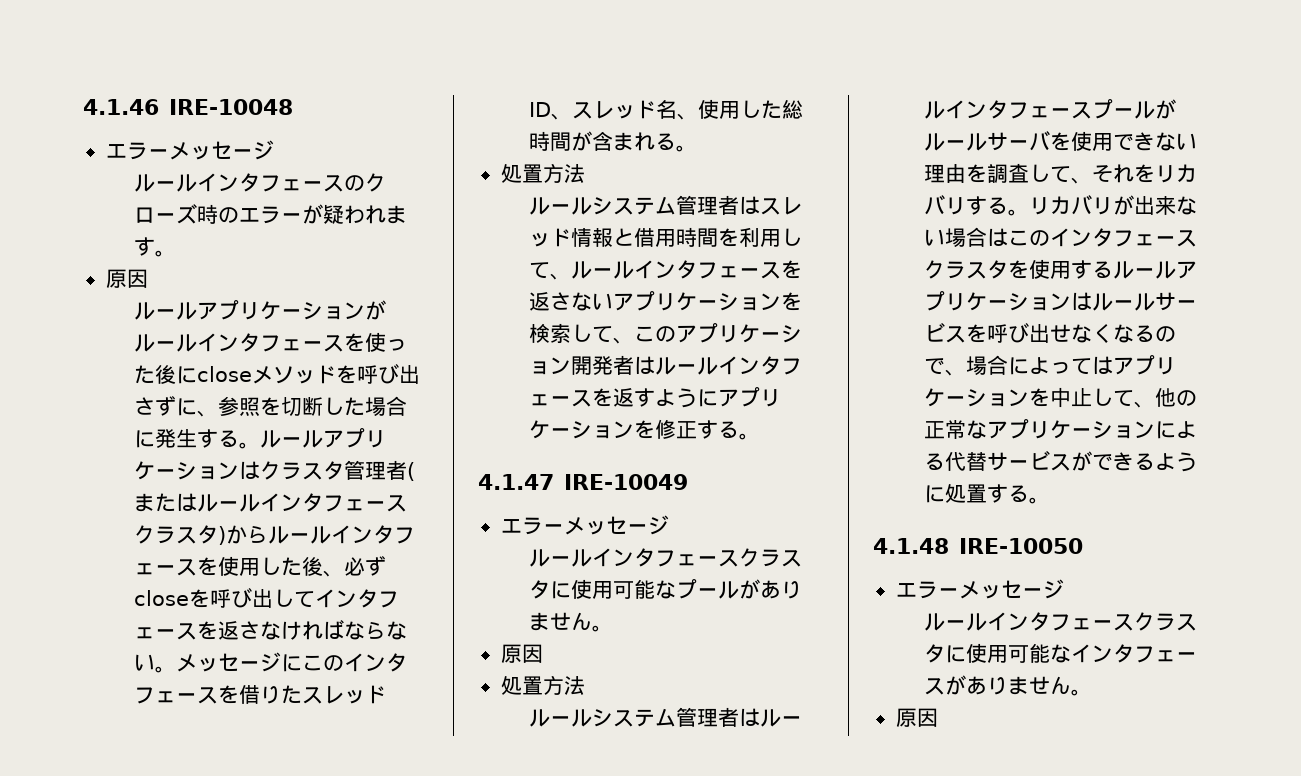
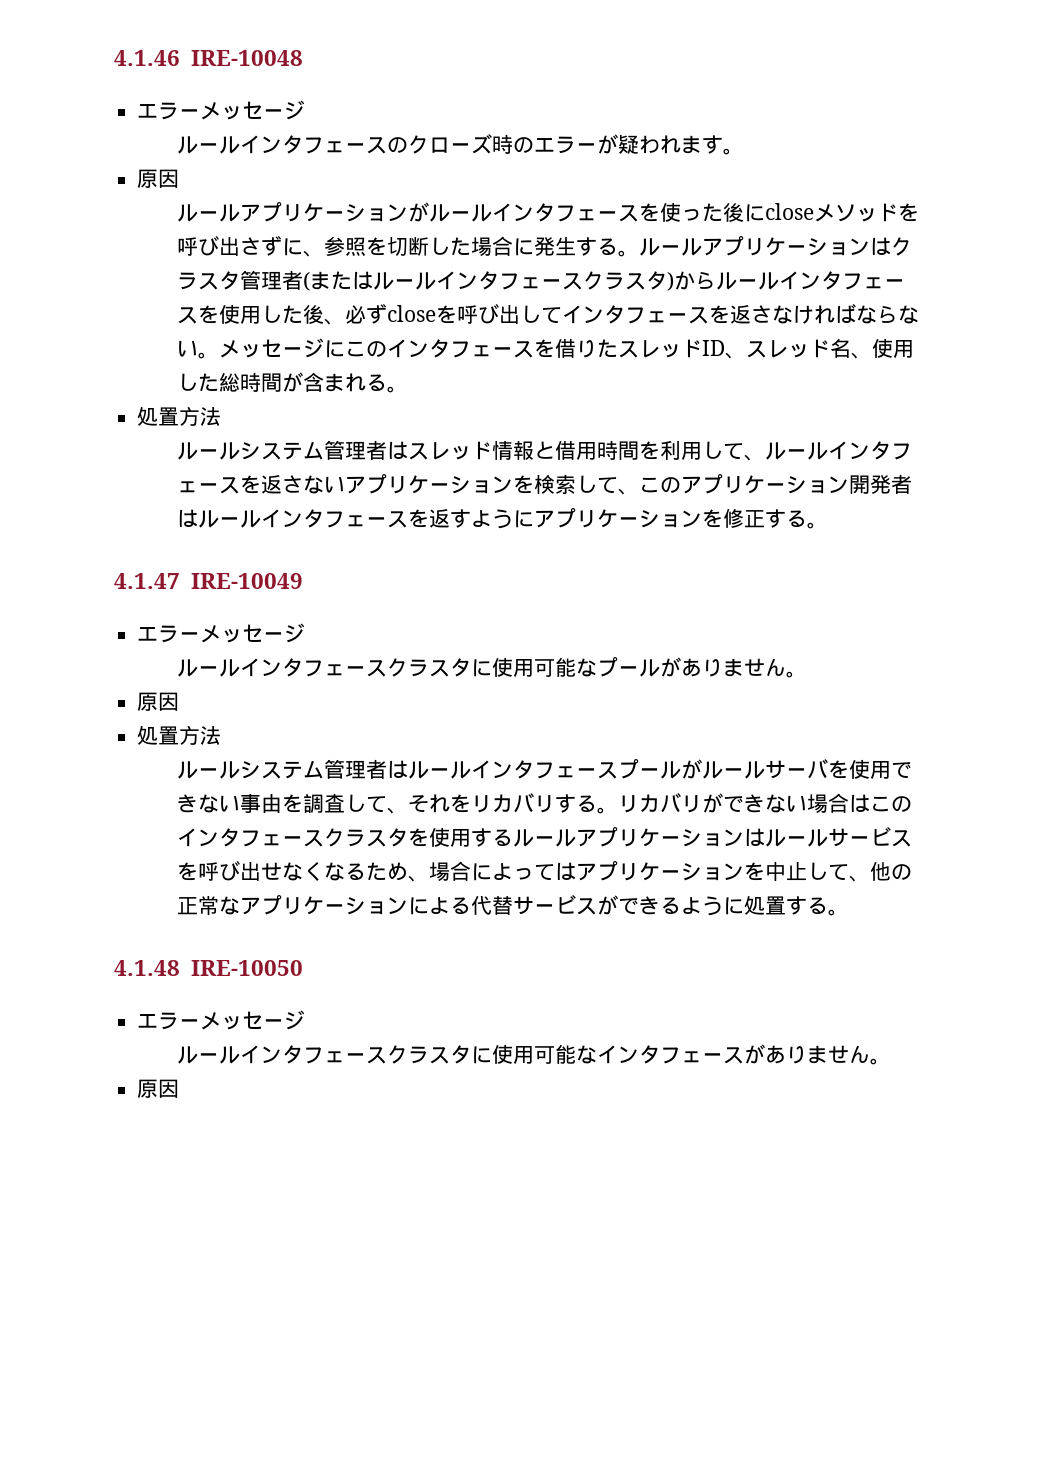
[924,164,946,183] 理 -> [240,794,262,813] 事
[1134,196,1177,215] 出来 -> [723,794,766,813] でき
[1155,326,1177,342] [924,358,946,375] ので -> [366,862,409,881] ため

